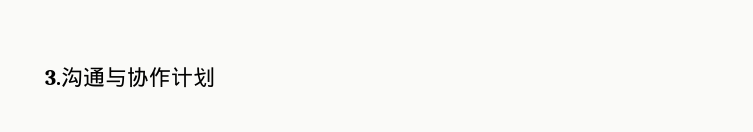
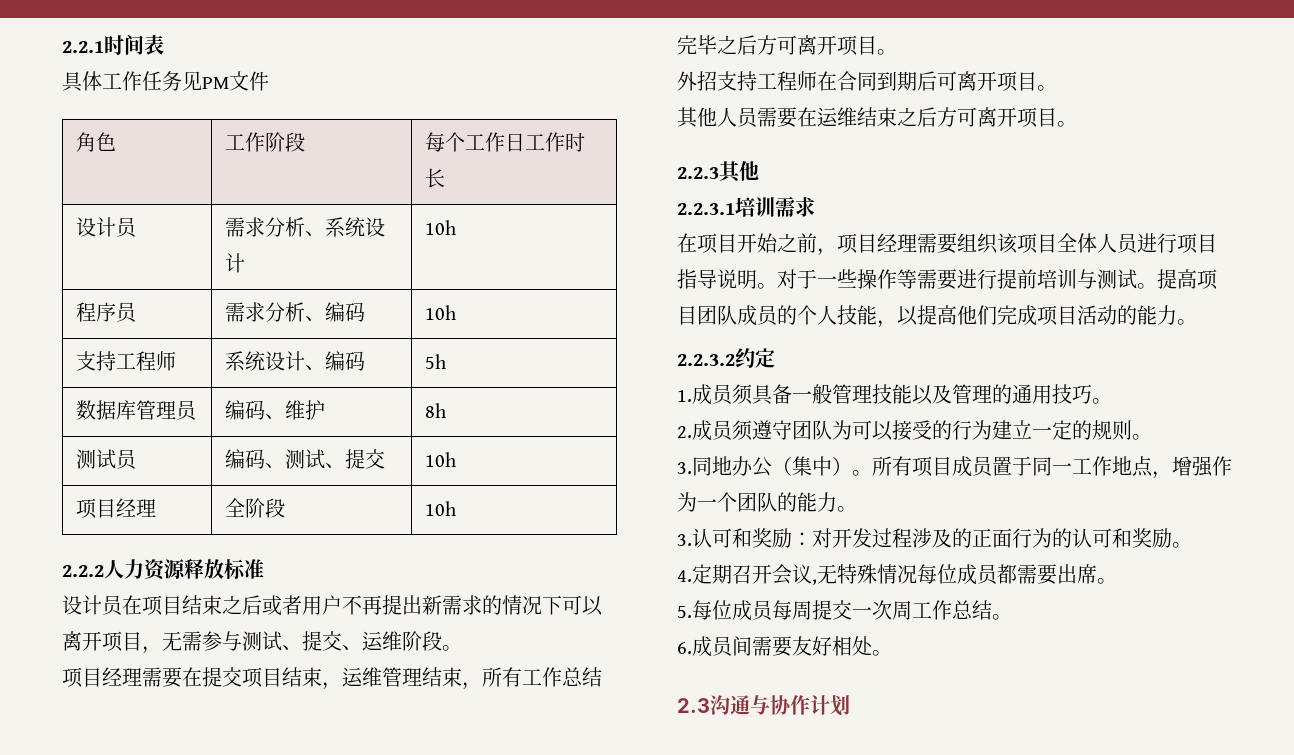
[45,70,61,85] 3. -> [62,35,164,55] [62,71,269,92] [76,132,117,152] [225,132,306,152] [425,132,586,152] [425,168,446,188] [76,217,139,238] [225,217,386,237] [225,253,246,273] [425,220,457,235] [76,302,139,323] [225,302,366,322] [425,305,457,320] [76,351,177,371] [225,351,366,371] [425,354,447,369] [76,400,199,421] [225,400,326,420] [425,403,447,418] [76,449,139,470] [225,449,386,469] [425,452,457,467] [76,498,157,519] [225,498,286,518] [425,501,457,516] [62,559,264,581] [62,595,603,616] [62,631,462,654] [62,667,602,690] [677,35,897,56] [677,71,1057,92] [677,107,1077,128] [677,161,759,183] [677,196,815,217] [677,233,1217,256] [677,269,1218,290] [677,305,1197,328] [677,348,775,368] [677,384,1112,405] [677,420,1152,441] [677,456,1232,479] [677,492,857,512] [677,528,1192,548] [677,564,1117,585] [677,600,1012,621] [677,636,892,657] [677,698,710,713] 2.2.1时间表 // 具体工作任务见PM文件 // 角色 | 工作阶段 | 每个工作日工作时长 // 设计员 | 需求分析、系统设计 | 10h // 程序员 | 需求分析、编码 | 10h // 支持工程师 | 系统设计、编码 | 5h // 数据库管理员 | 编码、维护 | 8h // 测试员 | 编码、测试、提交 | 10h // 项目经理 | 全阶段 | 10h // 2.2.2人力资源释放标准 // 设计员在项目结束之后或者用户不再提出新需求的情况下可以离开项目，无需参与测试、提交、运维阶段。 // 项目经理需要在提交项目结束，运维管理结束，所有工作总结完毕之后方可离开项目。 // 外招支持工程师在合同到期后可离开项目。 // 其他人员需要在运维结束之后方可离开项目。 // 2.2.3其他 // 2.2.3.1培训需求 // 在项目开始之前，项目经理需要组织该项目全体人员进行项目指导说明。对于一些操作等需要进行提前培训与测试。提高项目团队成员的个人技能，以提高他们完成项目活动的能力。 // 2.2.3.2约定 // 1.成员须具备一般管理技能以及管理的通用技巧。 // 2.成员须遵守团队为可以接受的行为建立一定的规则。 // 3.同地办公（集中）。所有项目成员置于同一工作地点，增强作为一个团队的能力。 // 3.认可和奖励：对开发过程涉及的正面行为的认可和奖励。 // 4.定期召开会议,无特殊情况每位成员都需要出席。 // 5.每位成员每周提交一次周工作总结。 // 6.成员间需要友好相处。 // 2.3

